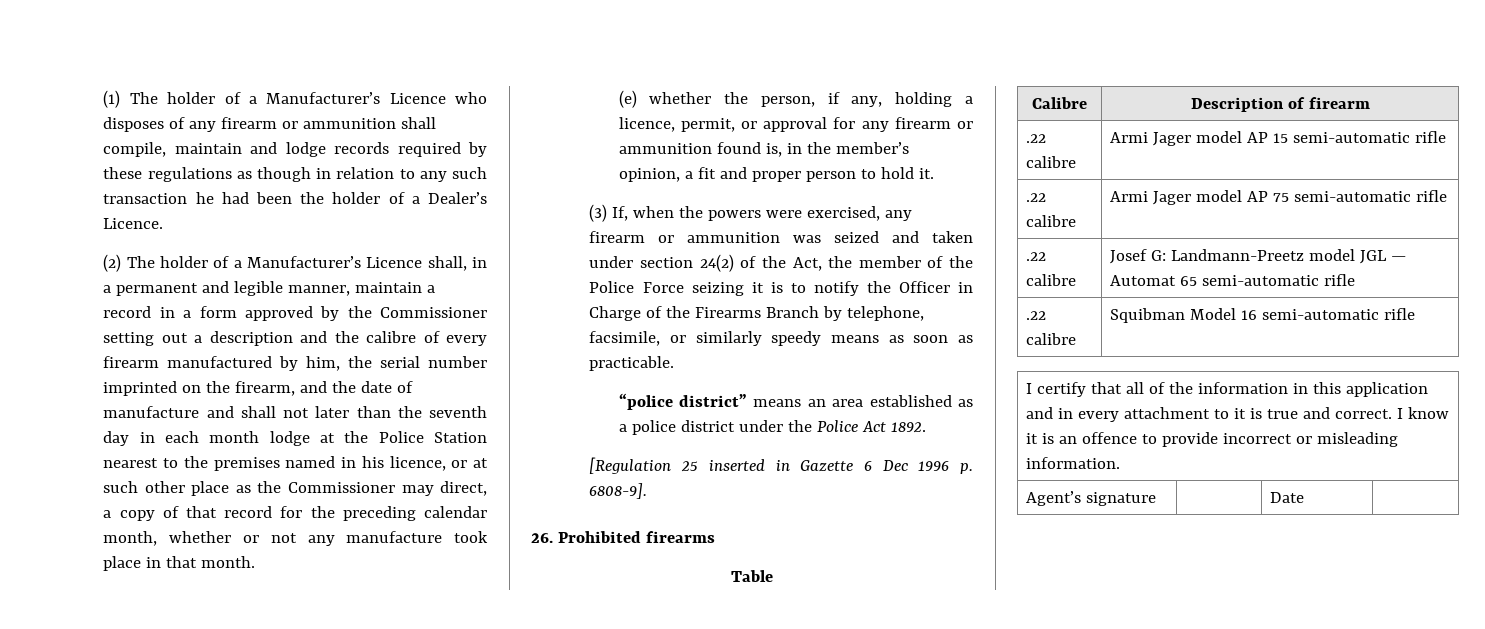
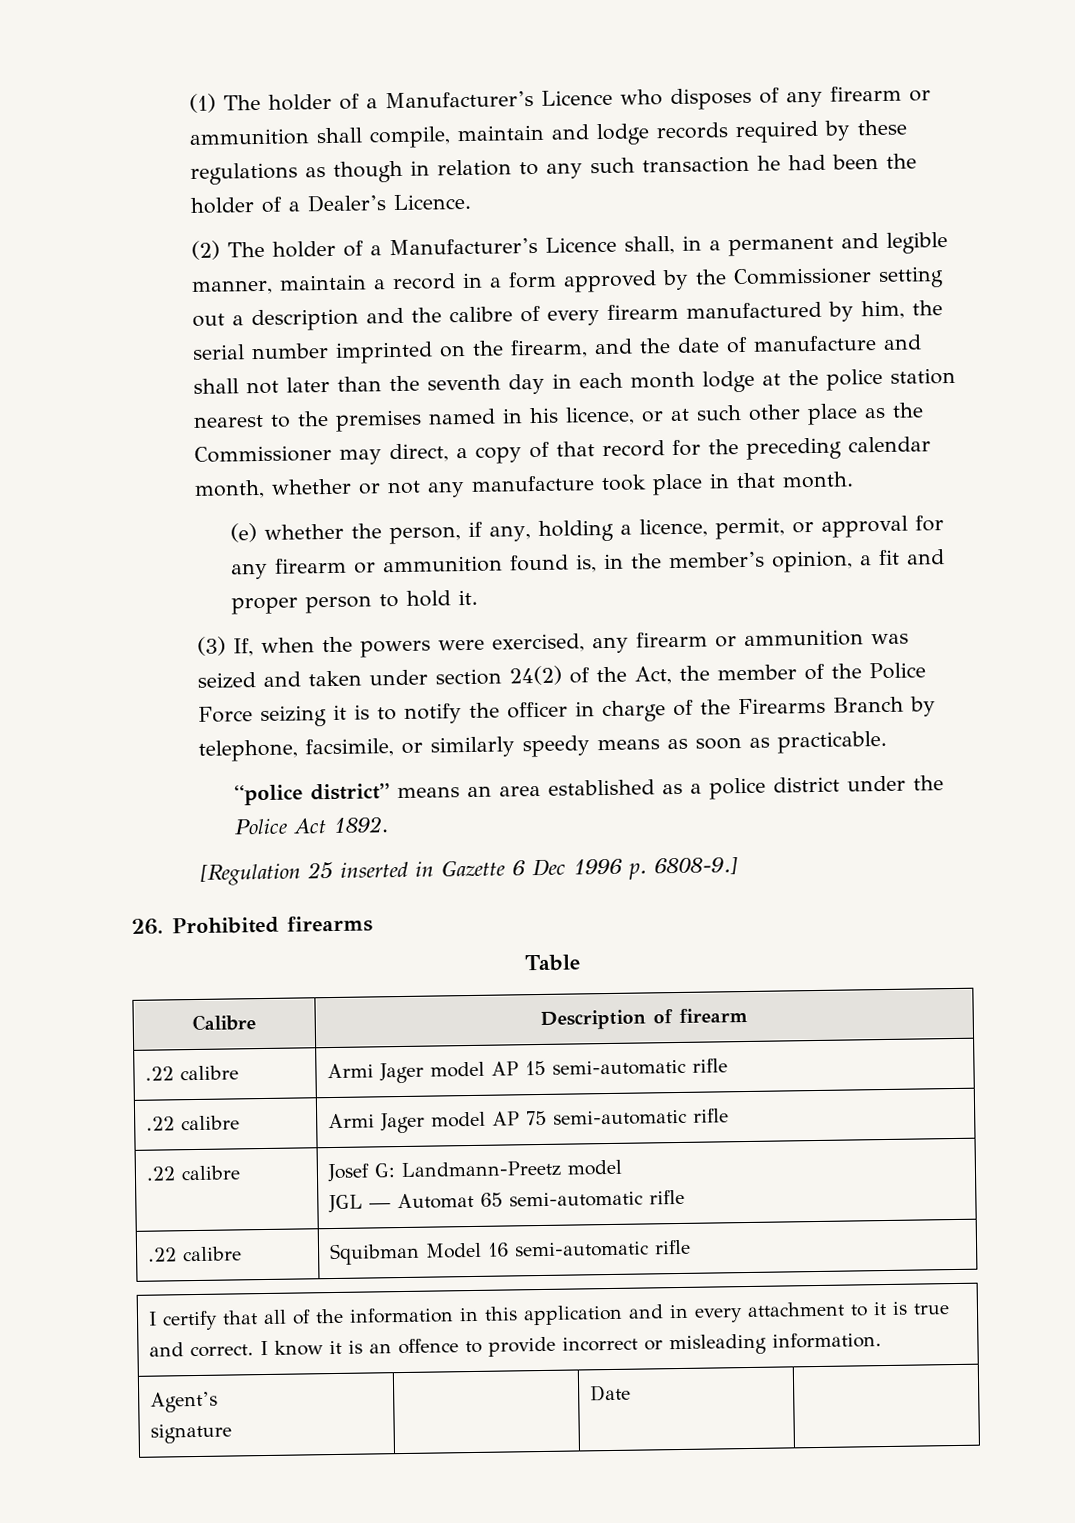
[378,431,488,443] Police Station -> [826,367,957,391] police station
[898,281,973,293] [589,306,642,321] Officer in Charge -> [507,700,667,723] officer in charge
[589,483,648,499] 6808-9]. -> [654,856,739,876] 6808-9.]
(1355, 255) none -> (622, 1167) //
(1081, 498) none -> (218, 1402) //

